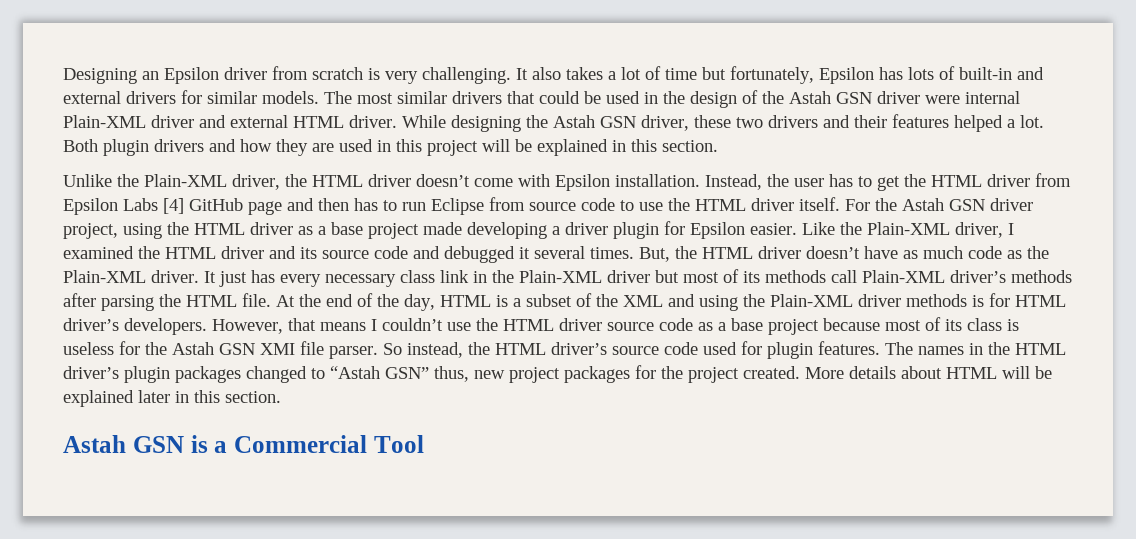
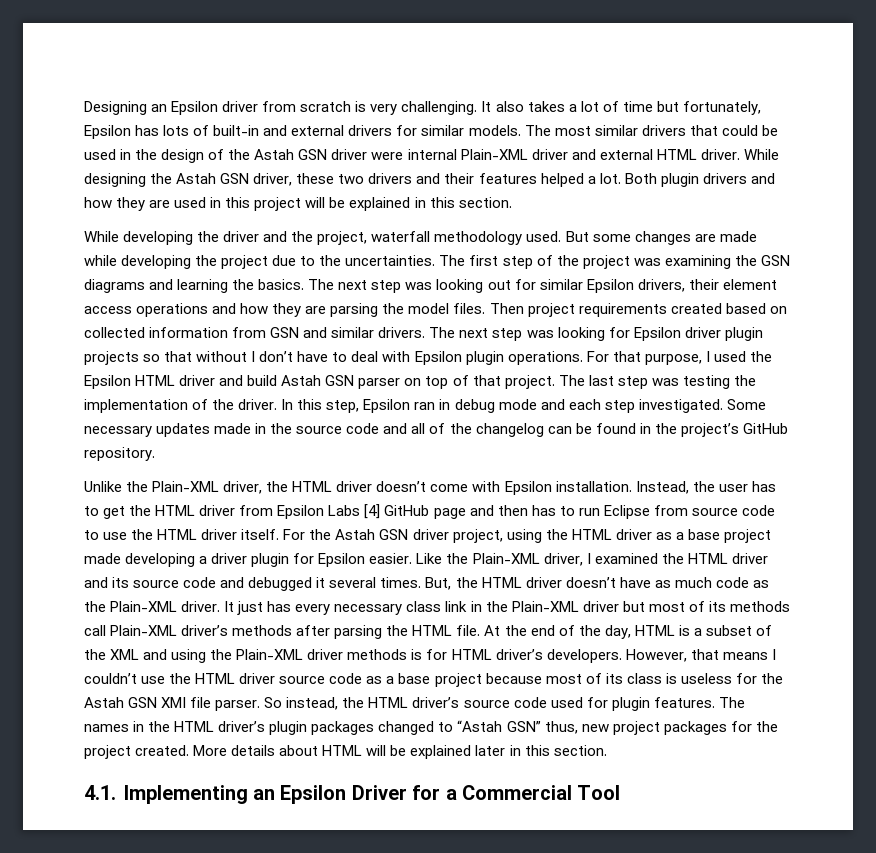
(718, 146) none -> [84,231,757,245] [84,255,790,269] [84,279,777,293] [84,303,787,317] [84,327,763,341] [84,351,772,365] [84,375,756,389] [84,399,766,413] [84,423,788,437] [84,447,155,461] // While developing the driver and the project, waterfall methodology used. But some changes are made while developing the project due to the uncertainties. The first step of the project was examining the GSN diagrams and learning the basics. The next step was looking out for similar Epsilon drivers, their element access operations and how they are parsing the model files. Then project requirements created based on collected information from GSN and similar drivers. The next step was looking for Epsilon driver plugin projects so that without I don’t have to deal with Epsilon plugin operations. For that purpose, I used the Epsilon HTML driver and build Astah GSN parser on top of that project. The last step was testing the implementation of the driver. In this step, Epsilon ran in debug mode and each step investigated. Some necessary updates made in the source code and all of the changelog can be found in the project’s GitHub repository.
[63,435,208,453] Astah GSN is -> [84,785,441,804] 4.1. Implementing an Epsilon Driver for

